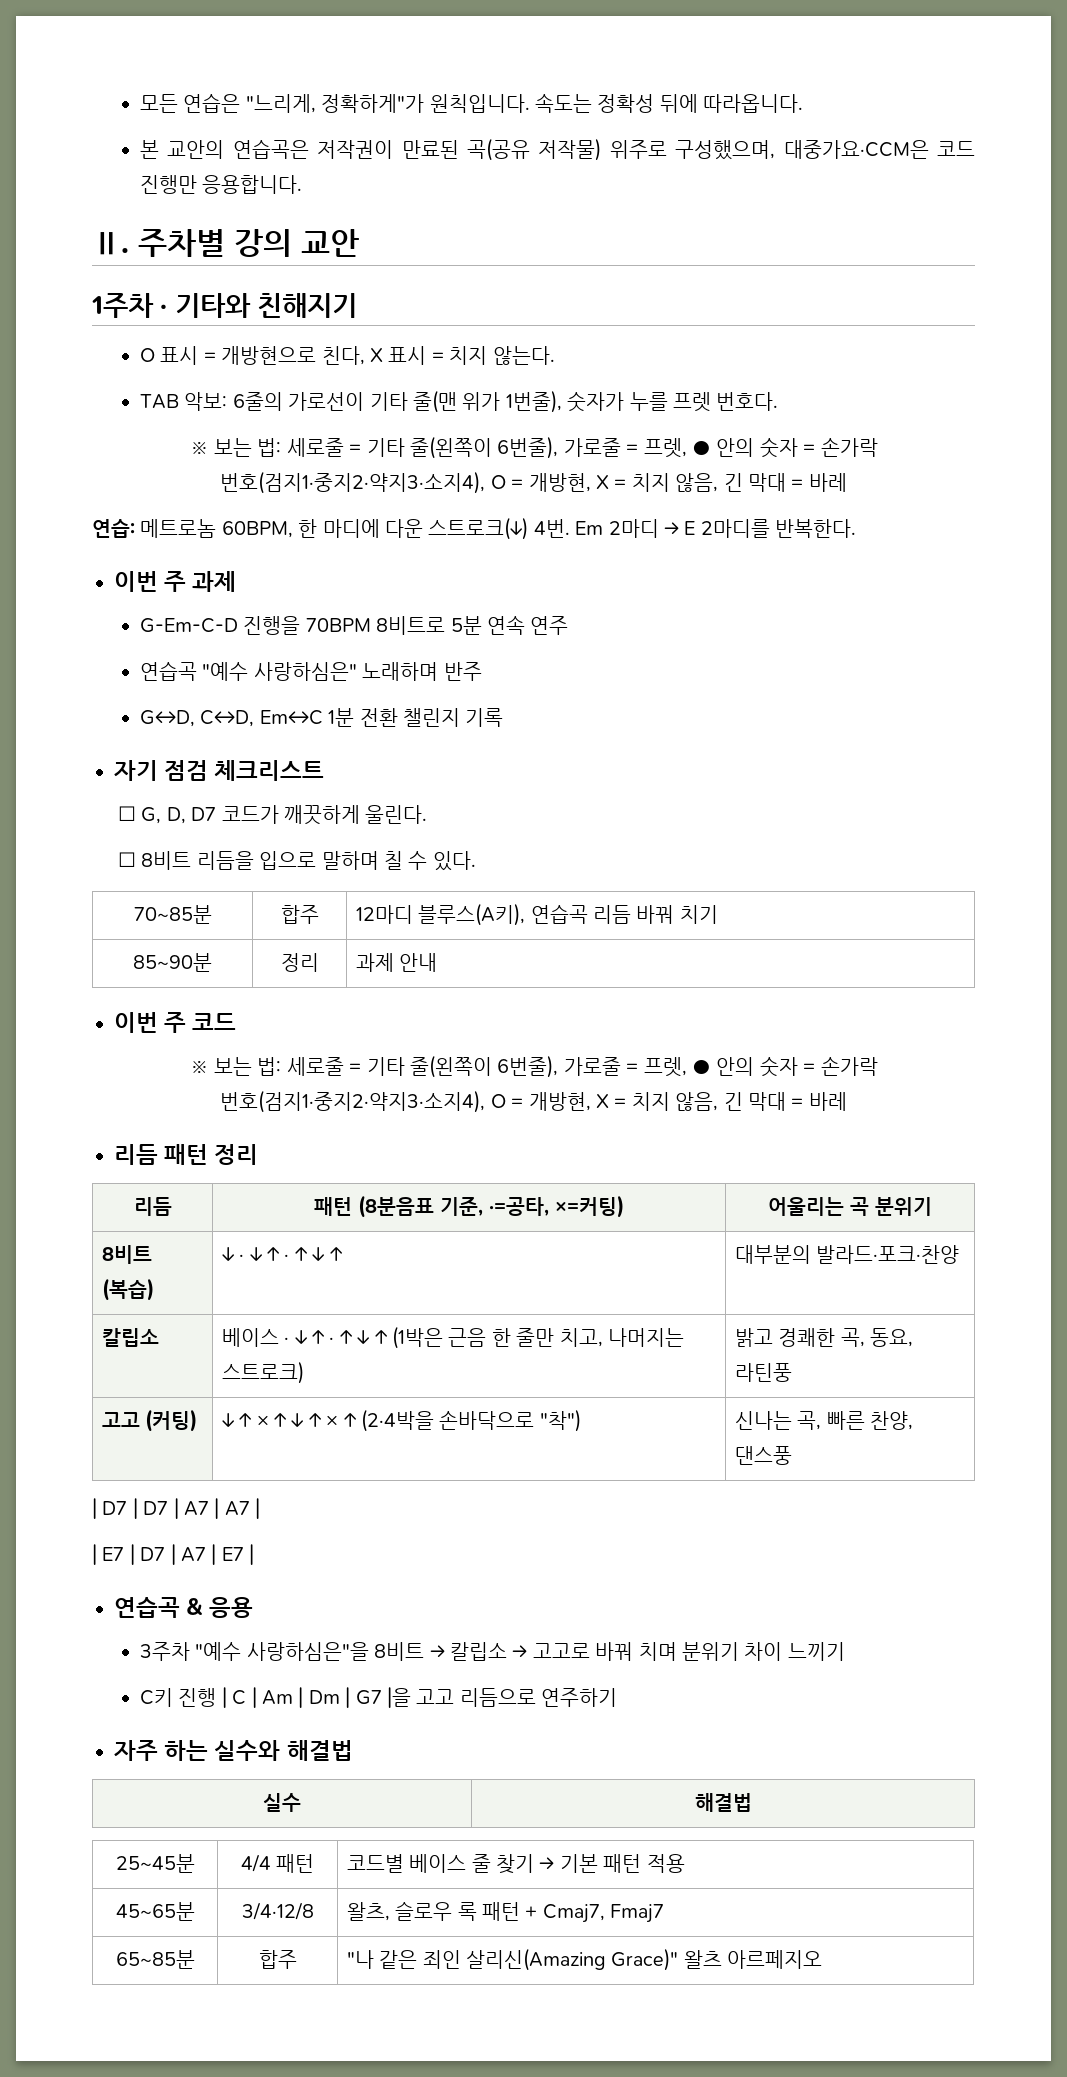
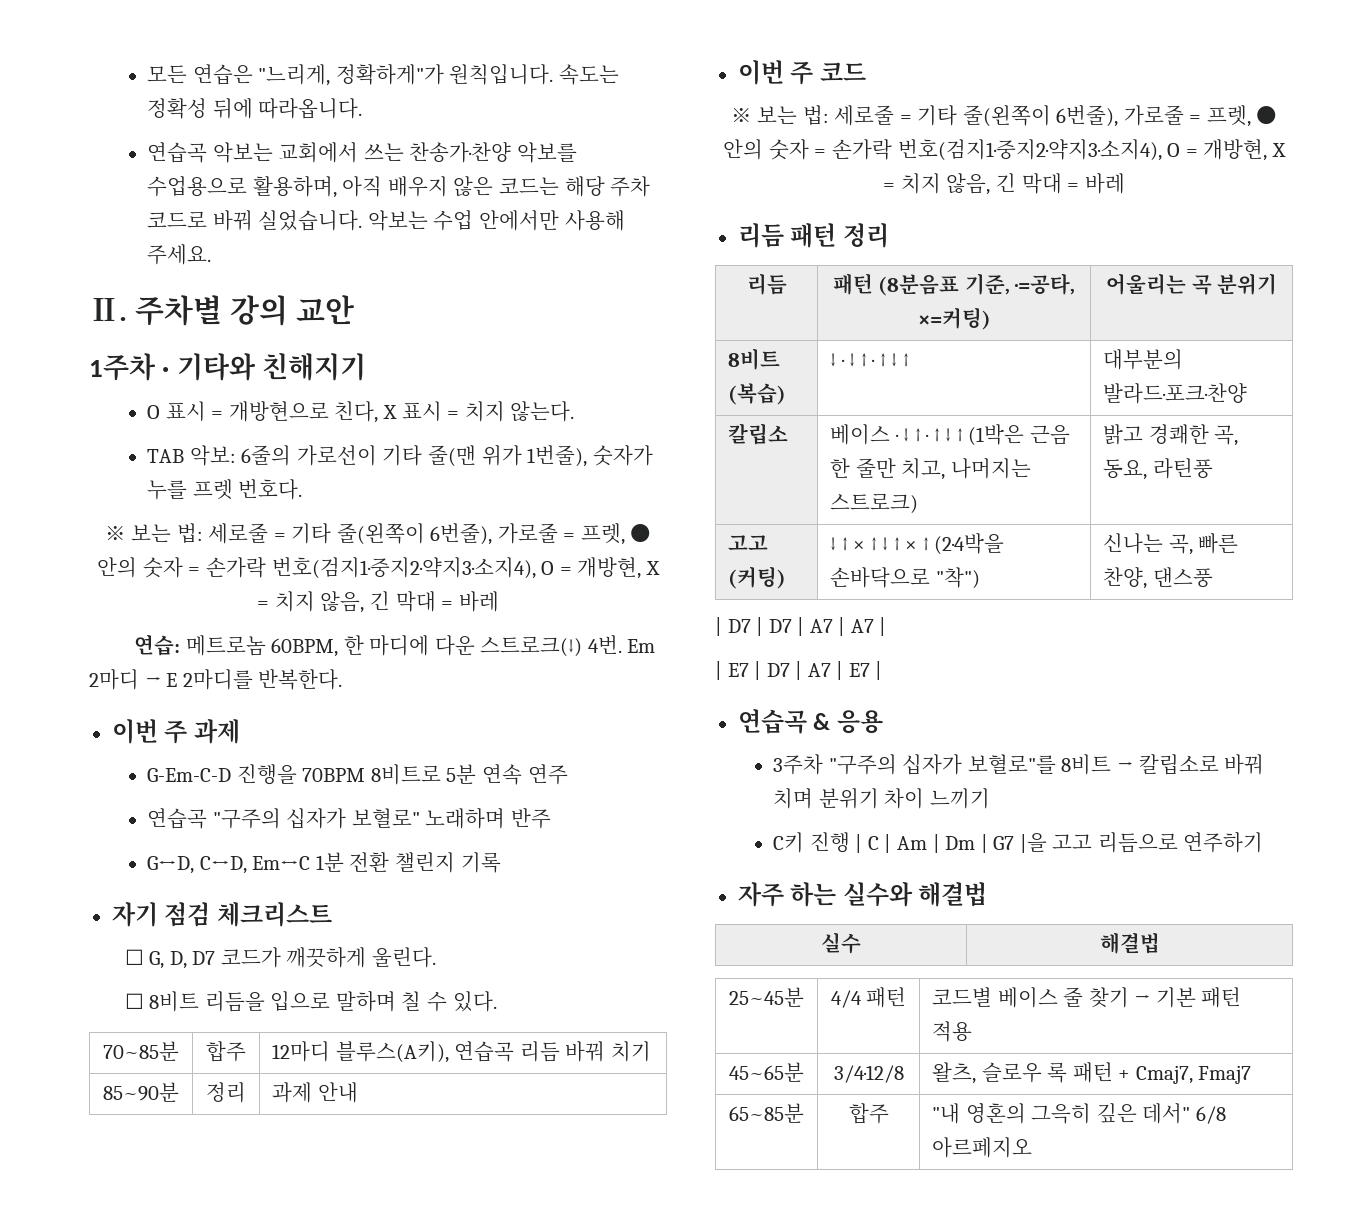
[139,138,976,161] [139,175,303,194] 본 교안의 연습곡은 저작권이 만료된 곡(공유 저작물) 위주로 구성했으며, 대중가요·CCM은 코드 진행만 응용합니다. -> [147,142,578,163] [147,176,651,198] [147,210,625,231] [147,244,212,265] 연습곡 악보는 교회에서 쓰는 찬송가·찬양 악보를 수업용으로 활용하며, 아직 배우지 않은 코드는 해당 주차 코드로 바꿔 실었습니다. 악보는 수업 안에서만 사용해 주세요.
[202,662,357,681] "예수 사랑하심은" -> [212,808,420,829] "구주의 십자가 보혈로"
[195,1642,590,1661] "예수 사랑하심은"을 8비트 → 칼립소 → 고고로 -> [828,754,1219,775] "구주의 십자가 보혈로"를 8비트 → 칼립소로
[346,1948,722,1971] "나 같은 죄인 살리신(Amazing Grace)" 왈츠 -> [932,1103,1226,1124] "내 영혼의 그윽히 깊은 데서" 6/8

